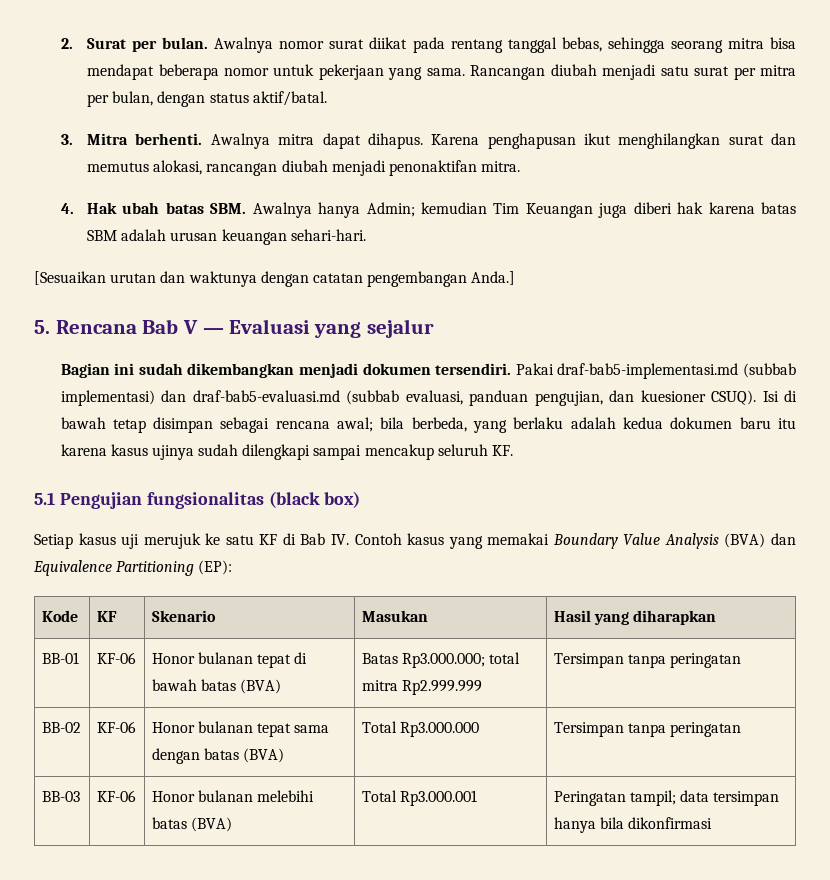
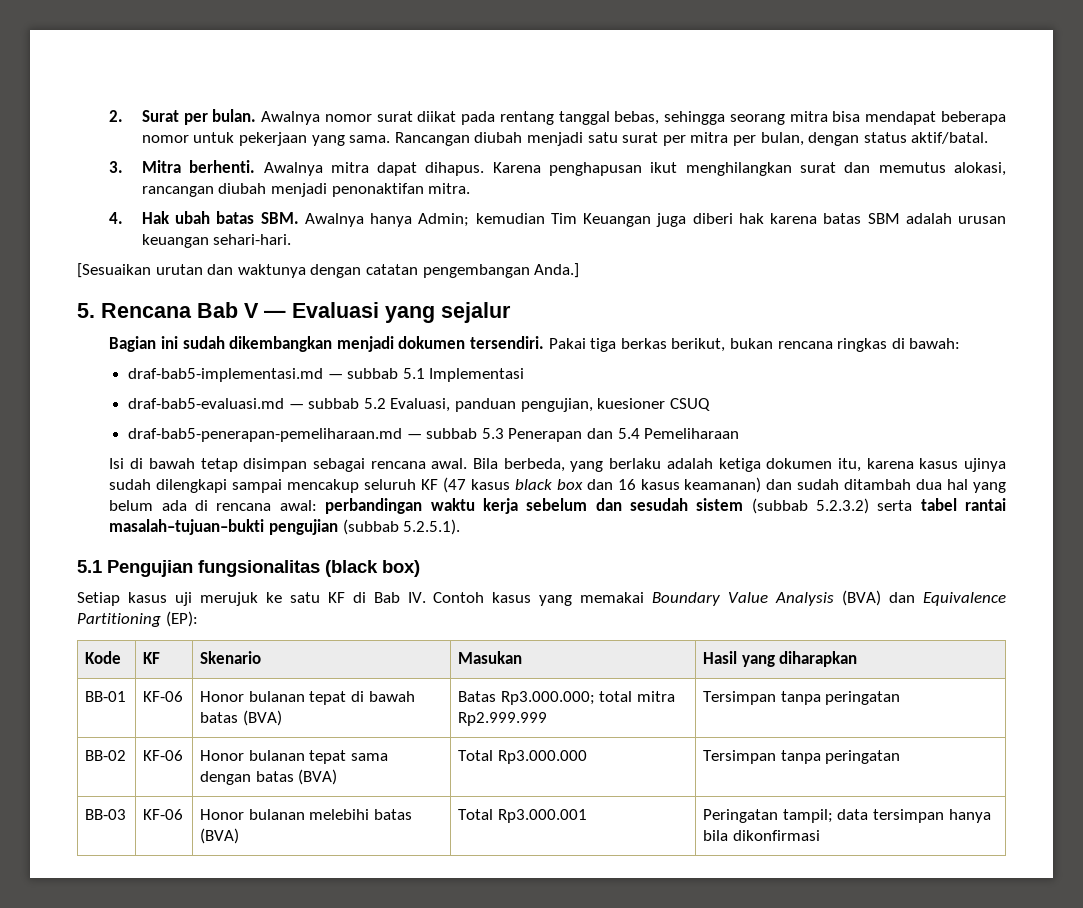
[557,363,796,379] [60,390,757,406] draf-bab5-implementasi.md (subbab implementasi) dan draf-bab5-evaluasi.md (subbab evaluasi, panduan pengujian, dan kuesioner CSUQ). -> [590,338,961,352] [128,368,525,382] [128,398,710,412] [128,428,740,442] tiga berkas berikut, bukan rencana ringkas di bawah: // draf-bab5-implementasi.md — subbab 5.1 Implementasi // draf-bab5-evaluasi.md — subbab 5.2 Evaluasi, panduan pengujian, kuesioner CSUQ // draf-bab5-penerapan-pemeliharaan.md — subbab 5.3 Penerapan dan 5.4 Pemeliharaan //
[337,417,405,432] awal; bila -> [431,458,499,469] awal. Bila
[623,417,797,429] kedua dokumen baru itu -> [718,458,861,472] ketiga dokumen itu,
[492,445,514,456] KF. -> [421,477,1007,493] [109,498,1006,514] [109,519,461,535] KF (47 kasus black box dan 16 kasus keamanan) dan sudah ditambah dua hal yang belum ada di rencana awal: perbandingan waktu kerja sebelum dan sesudah sistem (subbab 5.2.3.2) serta tabel rantai masalah–tujuan–bukti pengujian (subbab 5.2.5.1).

